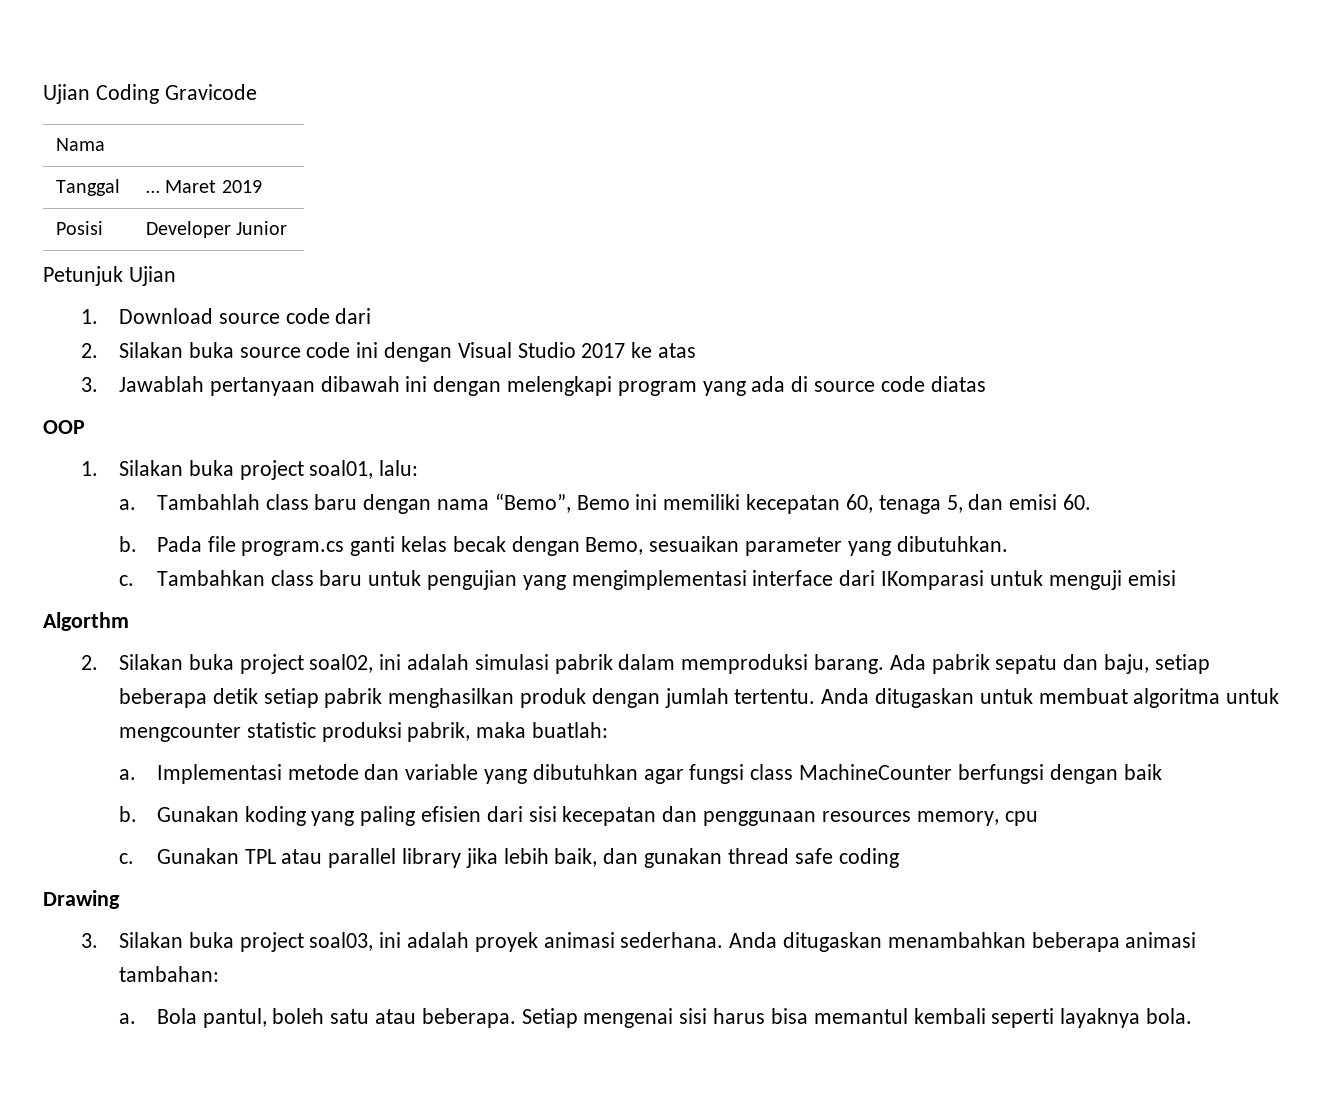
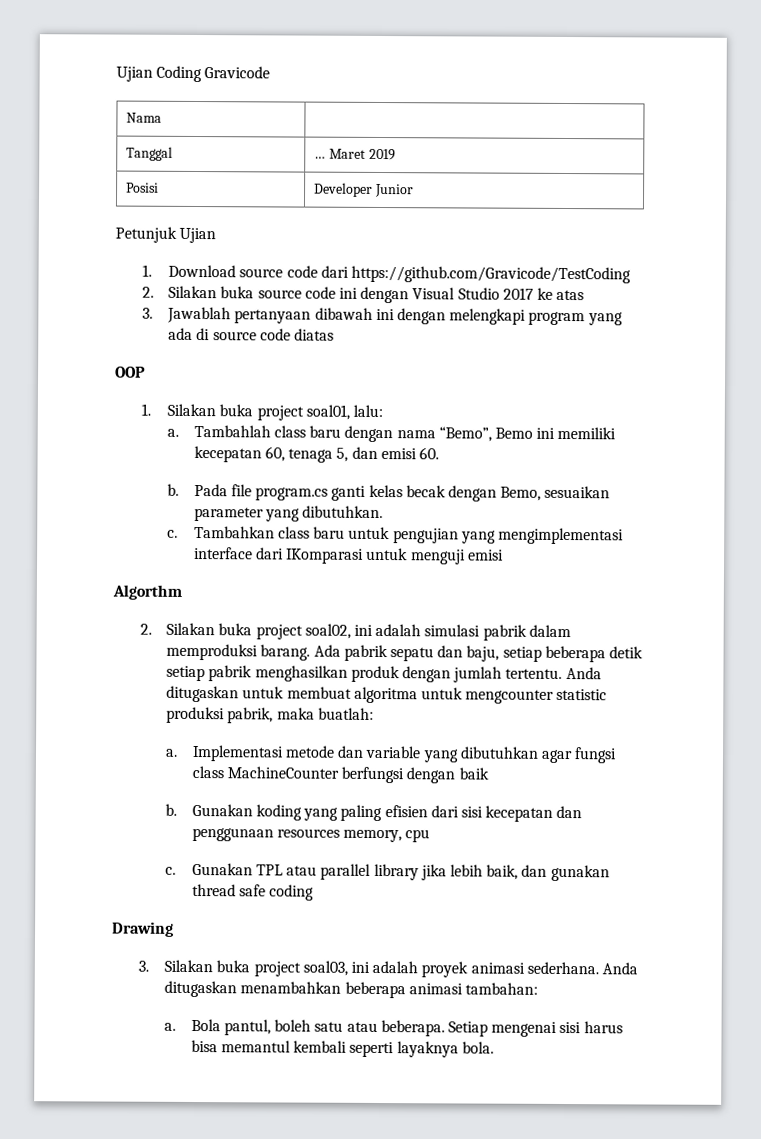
(372, 316) none -> [350,265,631,284] https://github.com/Gravicode/TestCoding

